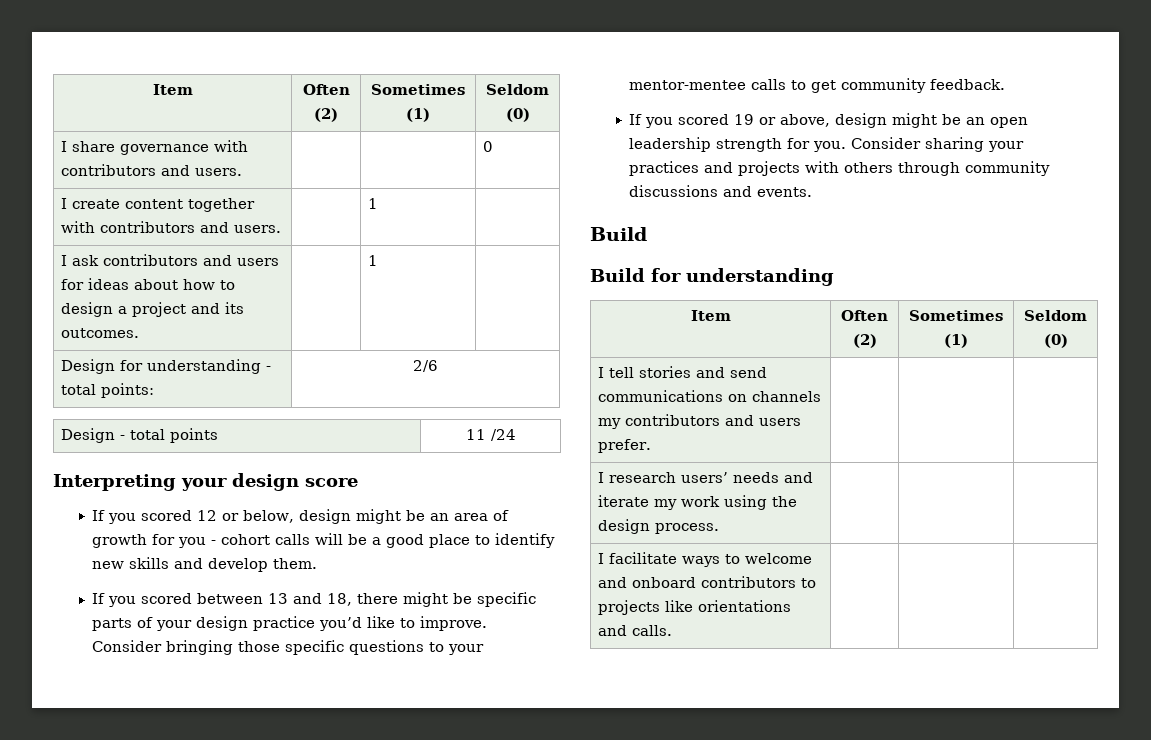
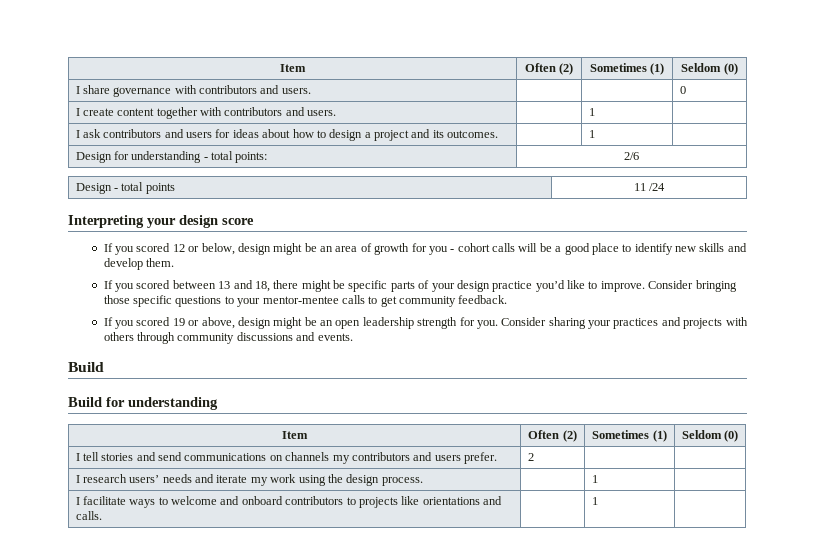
(651, 446) none -> [527,453,534,461] 2
(719, 528) none -> [591,475,598,483] 1
(672, 630) none -> [591,497,598,505] 1

